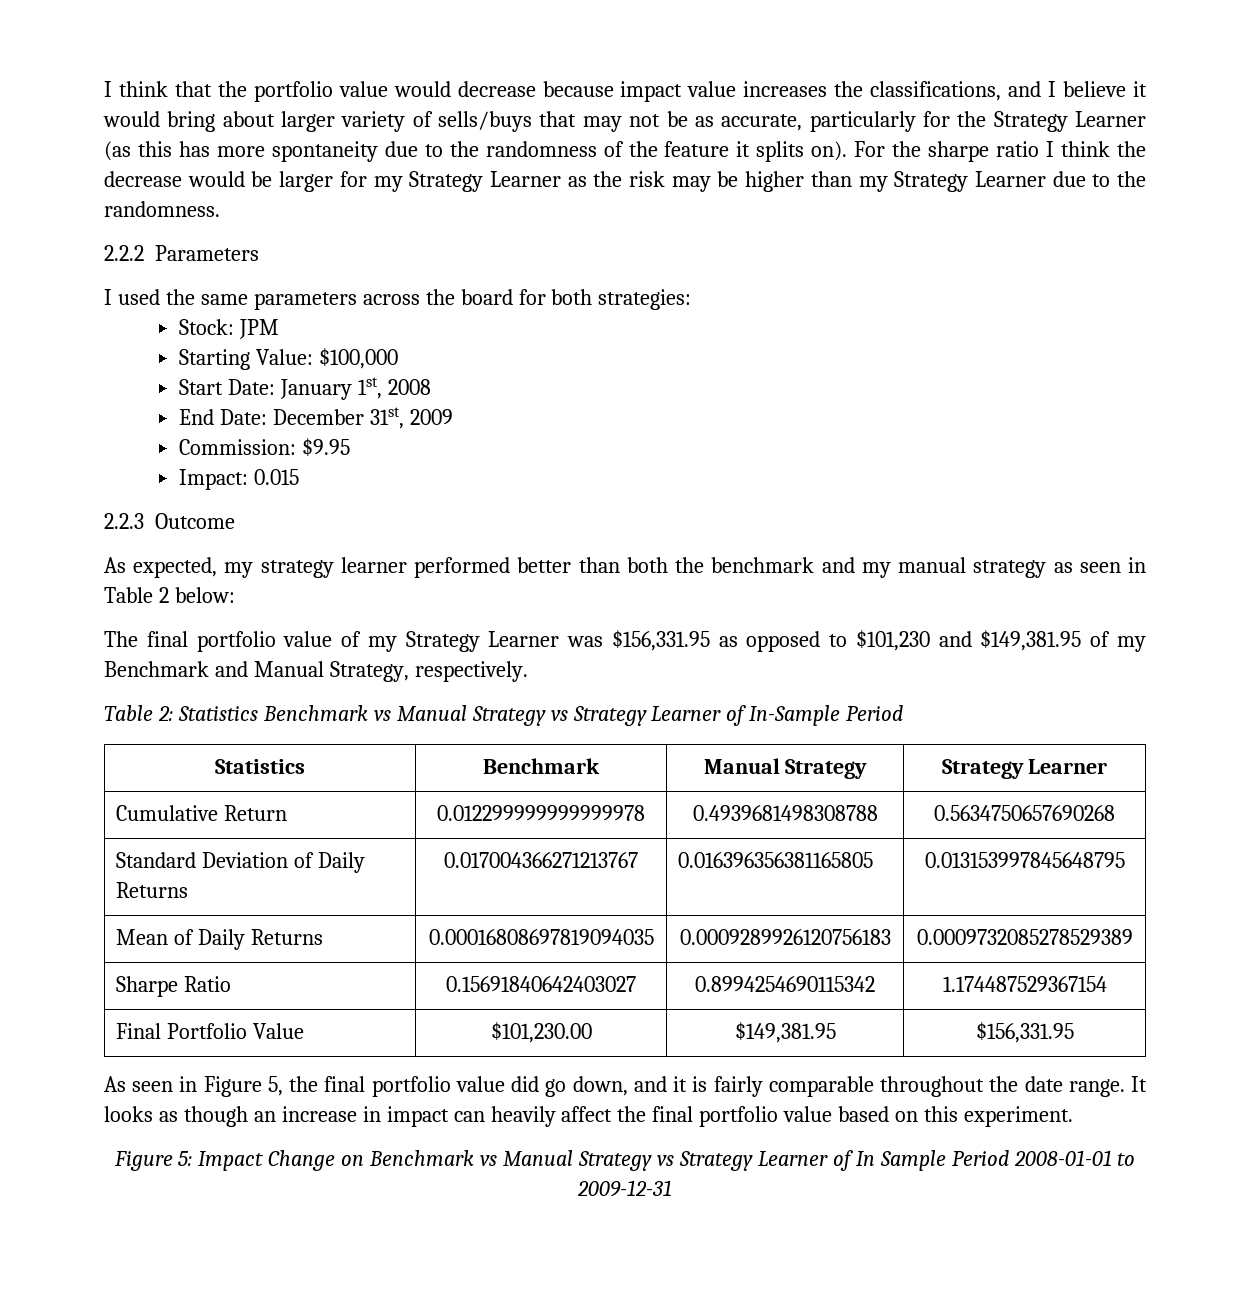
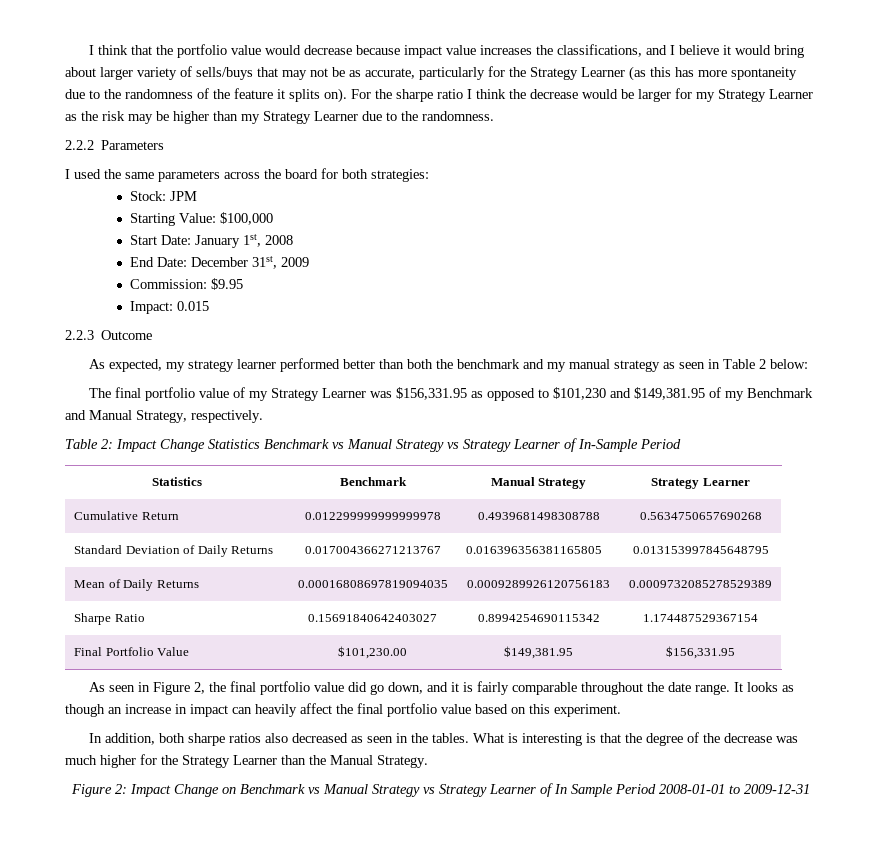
(173, 713) none -> [116,439,205,452] Impact Change
[267,1076,283,1096] 5, -> [193,682,205,694] 2,
[113,1151,193,1171] // Figure 5: -> [88,732,798,746] [65,754,428,768] [70,784,127,797] // In addition, both sharpe ratios also decreased as seen in the tables. What is interesting is that the degree of the decrease was much higher for the Strategy Learner than the Manual Strategy. // Figure 2:

